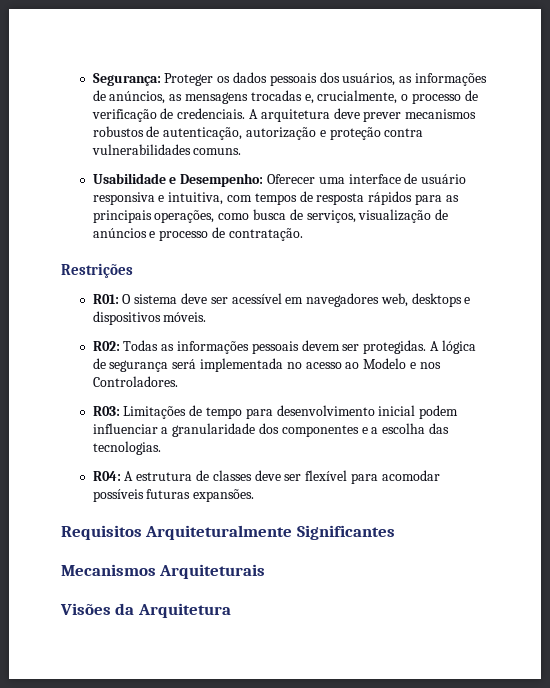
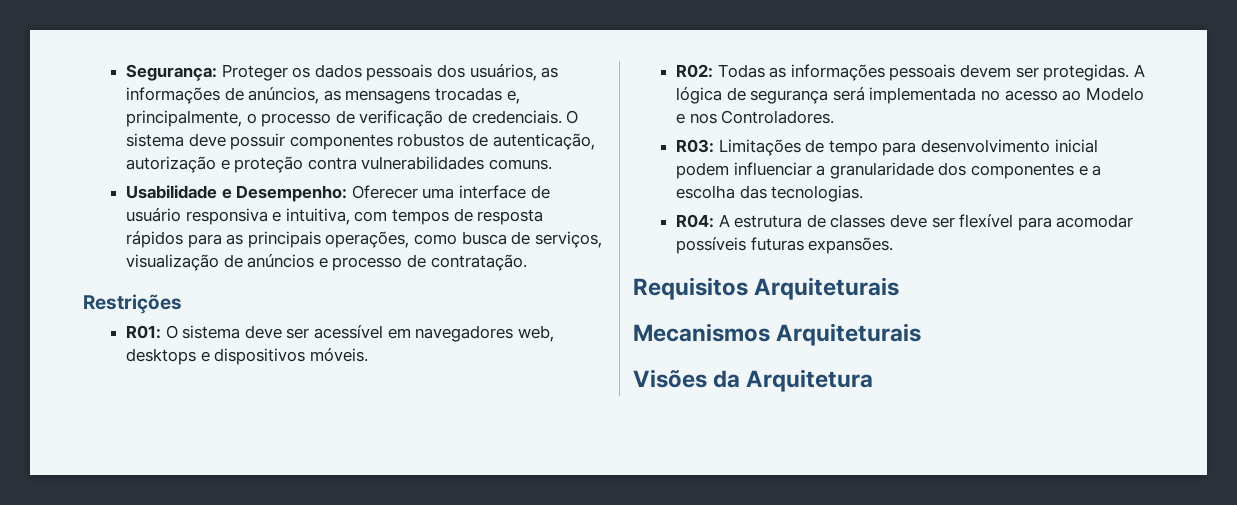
[317,90,398,104] crucialmente, -> [126,110,243,127] principalmente,
[248,108,477,122] A arquitetura deve prever mecanismos -> [566,110,579,124] [126,133,393,150] O sistema deve possuir componentes
[145,525,395,540] Arquiteturalmente Significantes -> [754,277,900,300] Arquiteturais

